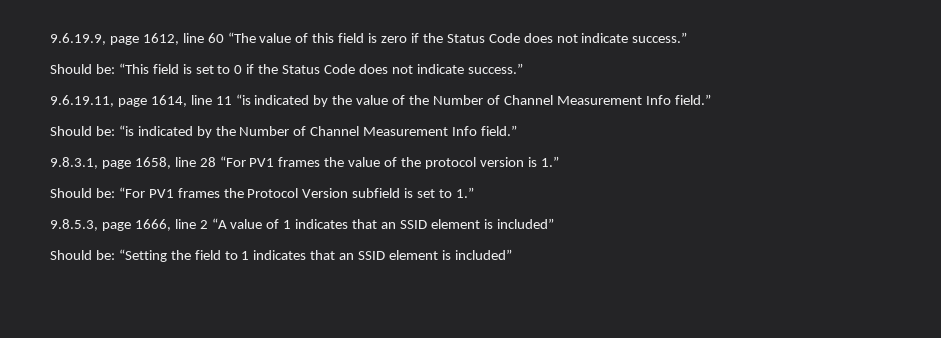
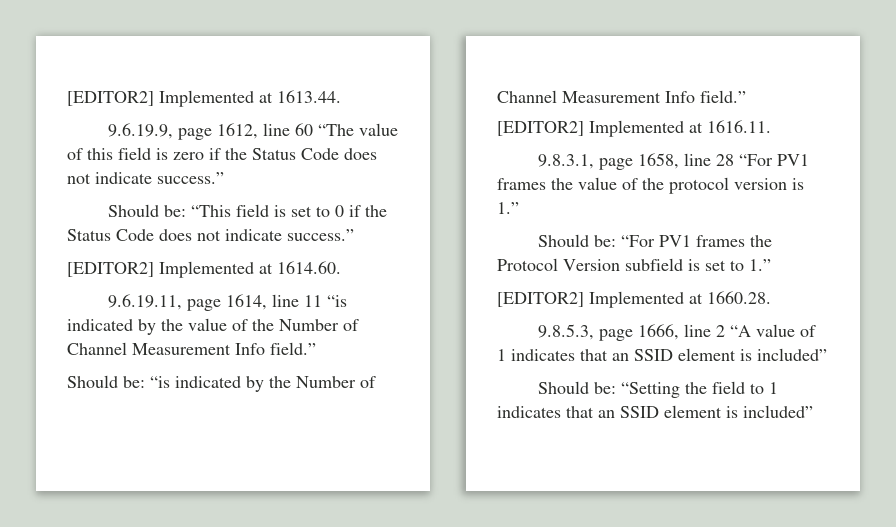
(50, 39) none -> [67,90,341,107] [EDITOR2] Implemented at 1613.44. //
(523, 68) none -> [67,261,341,278] // [EDITOR2] Implemented at 1614.60.
(518, 130) none -> [497,120,771,137] // [EDITOR2] Implemented at 1616.11.
(474, 192) none -> [497,291,771,308] // [EDITOR2] Implemented at 1660.28.

